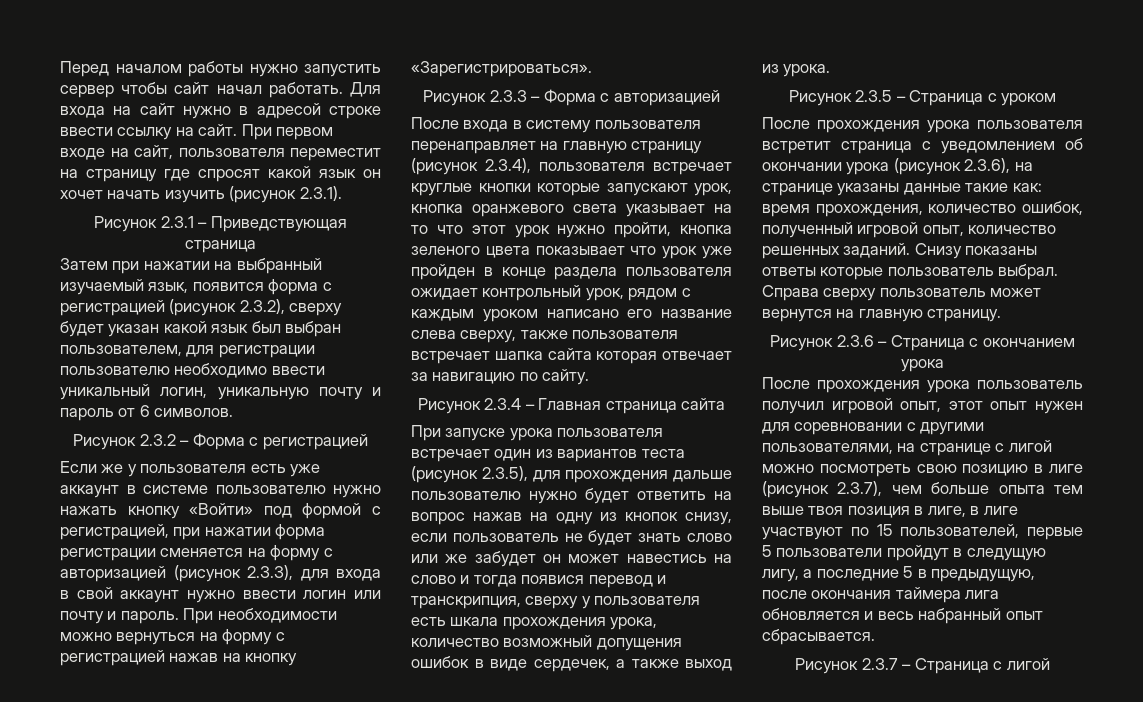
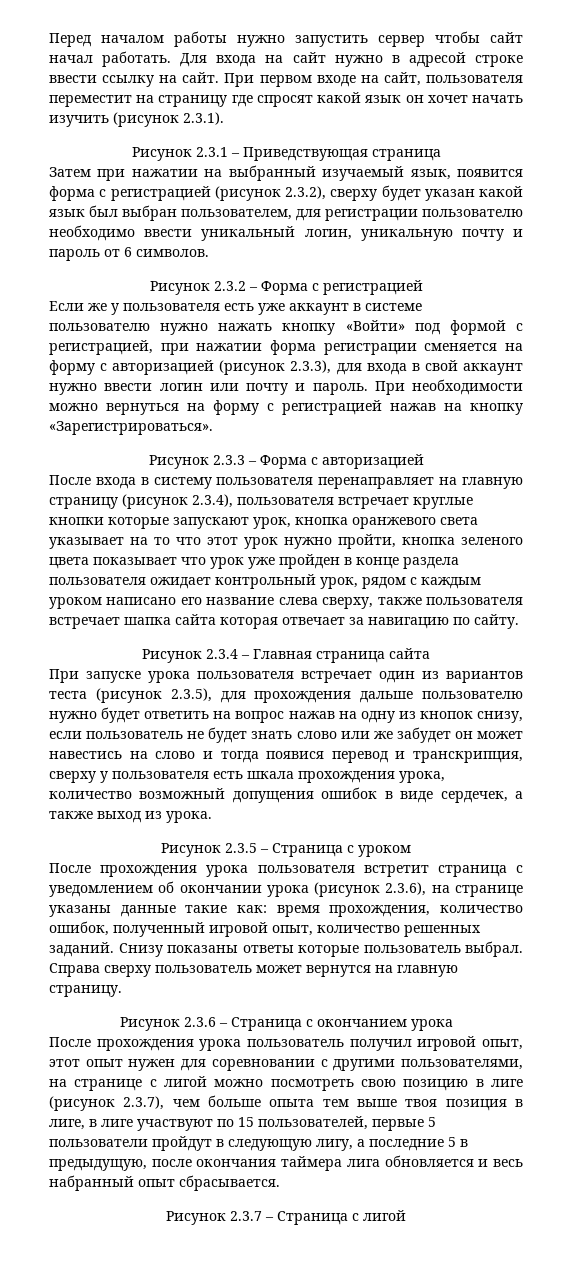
[966,548,1046,561] следущую -> [228,1139,312,1151] следующую

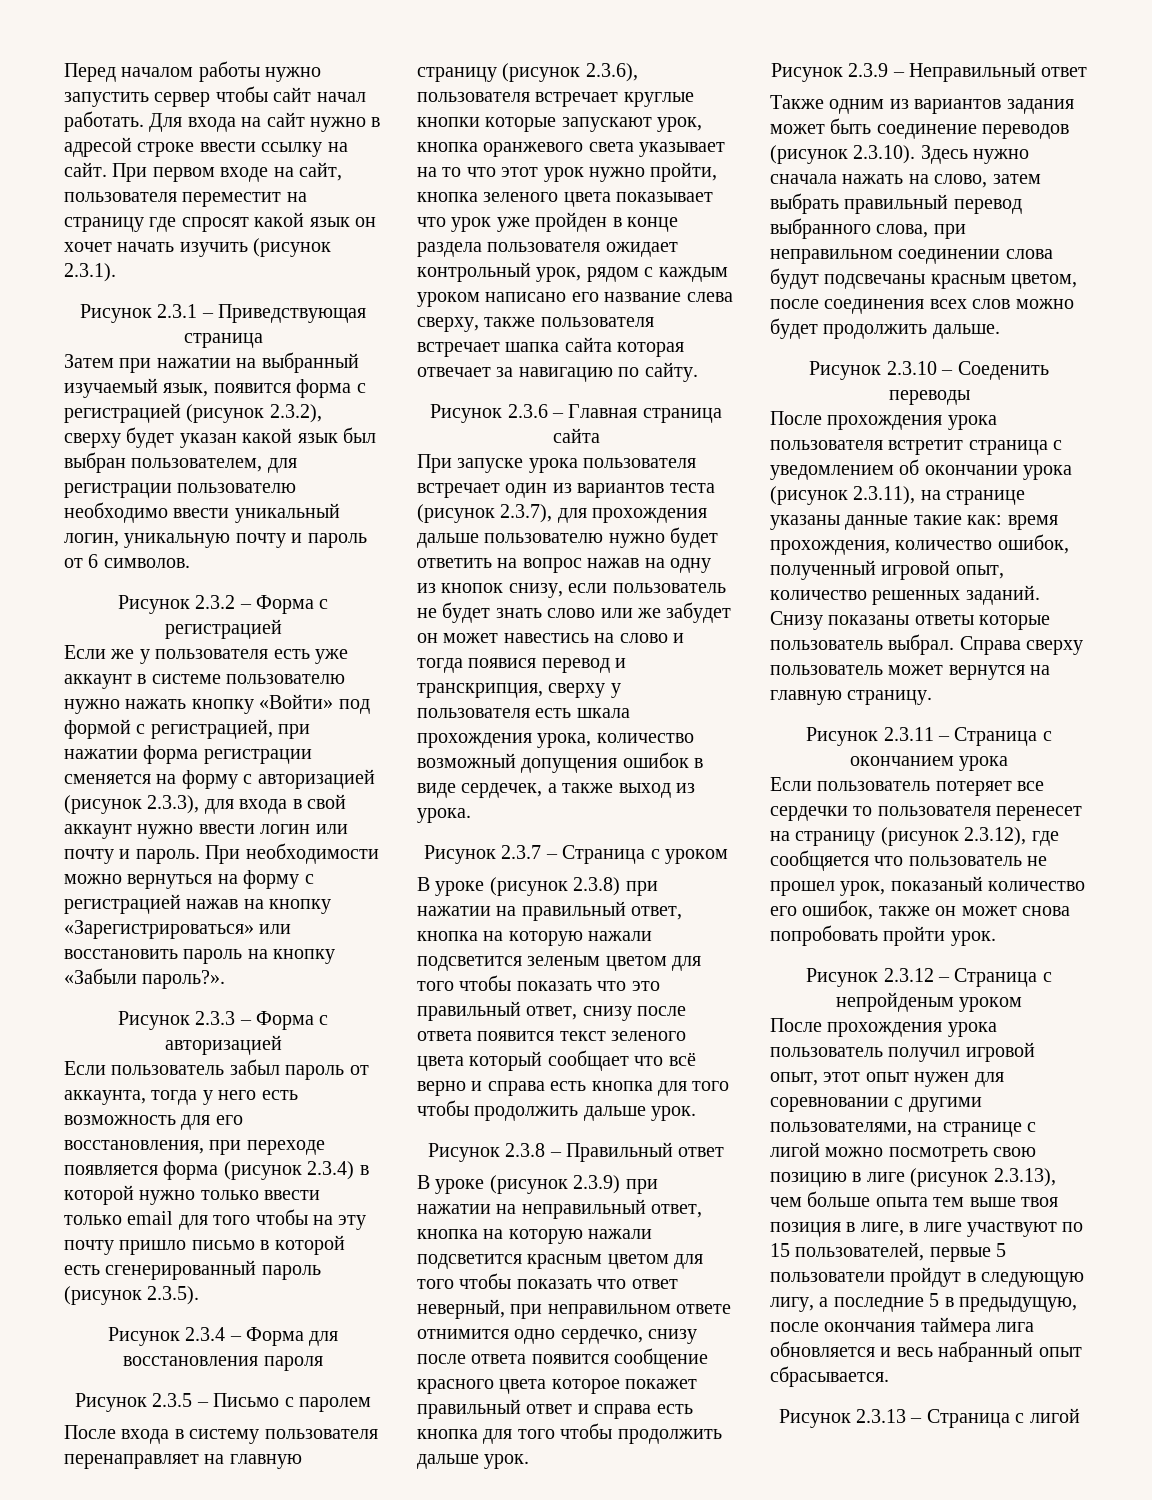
[49,421,213,435] «Зарегистрироваться». -> [64,920,292,939] [64,949,336,964] [64,968,226,989] «Зарегистрироваться» или восстановить пароль на кнопку «Забыли пароль?».
(424, 461) none -> [64,1059,369,1080] [64,1090,298,1105] [64,1115,243,1130] [64,1140,325,1155] [64,1161,369,1180] [64,1185,321,1205] [64,1209,367,1230] [64,1235,345,1255] [64,1260,321,1280] [64,1286,200,1305] [107,1327,339,1346] [123,1356,323,1371] [75,1393,371,1412] // Если пользователь забыл пароль от аккаунта, тогда у него есть возможность для его восстановления, при переходе появляется форма (рисунок 2.3.4) в которой нужно только ввести только email для того чтобы на эту почту пришло письмо в которой есть сгенерированный пароль (рисунок 2.3.5). // Рисунок 2.3.4 – Форма для восстановления пароля // Рисунок 2.3.5 – Письмо с паролем
[192,494,233,508] 2.3.4), -> [585,63,638,82] 2.3.6),
[206,649,238,659] 2.3.4 -> [507,404,548,418] 2.3.6
[170,688,212,702] 2.3.5), -> [500,504,553,523] 2.3.7),
[225,843,257,853] 2.3.5 -> [501,845,542,859] 2.3.7
(411, 851) none -> [417,877,658,896] [417,901,683,921] [417,931,653,946] [417,956,702,971] [417,975,660,991] [417,1001,687,1021] [417,1031,687,1041] [417,1050,696,1071] [417,1081,730,1096] [417,1100,697,1121] [427,1142,725,1162] [417,1175,658,1194] [417,1199,703,1219] [417,1229,653,1244] [417,1254,704,1269] [417,1273,678,1289] [417,1299,732,1319] [417,1329,698,1344] [417,1348,709,1369] [417,1379,698,1394] [417,1399,693,1419] [417,1423,722,1444] [417,1454,530,1469] [770,62,1088,82] [770,95,1074,114] [770,118,1070,139] [770,145,1030,164] [770,174,1041,188] [770,193,1022,214] [770,218,966,239] [770,249,1053,264] [770,268,1078,289] [770,299,1074,314] [770,318,1000,339] [809,361,1049,380] [888,390,970,405] // В уроке (рисунок 2.3.8) при нажатии на правильный ответ, кнопка на которую нажали подсветится зеленым цветом для того чтобы показать что это правильный ответ, снизу после ответа появится текст зеленого цвета который сообщает что всё верно и справа есть кнопка для того чтобы продолжить дальше урок. // Рисунок 2.3.8 – Правильный ответ // В уроке (рисунок 2.3.9) при нажатии на неправильный ответ, кнопка на которую нажали подсветится красным цветом для того чтобы показать что ответ неверный, при неправильном ответе отнимится одно сердечко, снизу после ответа появится сообщение красного цвета которое покажет правильный ответ и справа есть кнопка для того чтобы продолжить дальше урок. // Рисунок 2.3.9 – Неправильный ответ // Также одним из вариантов задания может быть соединение переводов (рисунок 2.3.10). Здесь нужно сначала нажать на слово, затем выбрать правильный перевод выбранного слова, при неправильном соединении слова будут подсвечаны красным цветом, после соединения всех слов можно будет продолжить дальше. // Рисунок 2.3.10 – Соеденить переводы
[385,882,427,896] 2.3.6), -> [853,486,916,505] 2.3.11),
[183,1017,216,1027] 2.3.6 -> [883,727,934,741] 2.3.11
(453, 1025) none -> [770,777,1045,796] [770,806,1083,821] [770,827,1059,846] [770,850,1048,871] [770,876,1086,896] [770,900,1070,920] [770,925,996,946] [806,968,1052,987] [835,992,1023,1012] // Если пользователь потеряет все сердечки то пользователя перенесет на страницу (рисунок 2.3.12), где сообщяется что пользователь не прошел урок, показаный количество его ошибок, также он может снова попробовать пройти урок. // Рисунок 2.3.12 – Страница с непройденым уроком
[123,1096,165,1110] 2.3.7), -> [993,1168,1056,1187] 2.3.13),
[230,1211,262,1221] 2.3.7 -> [855,1409,906,1423] 2.3.13

